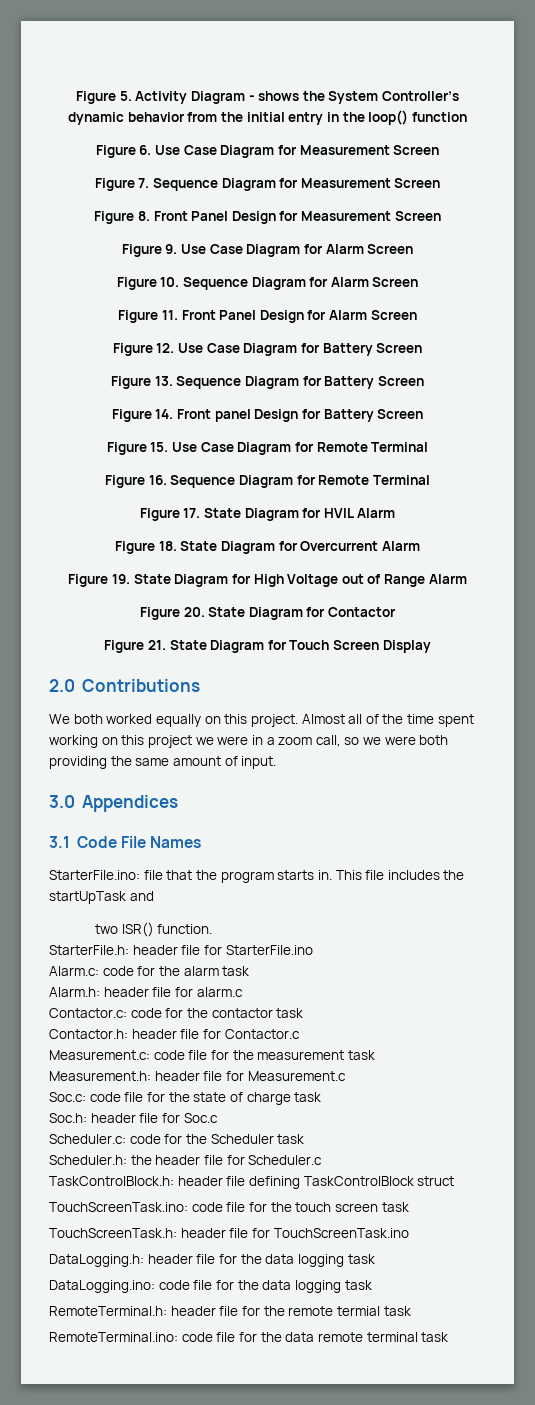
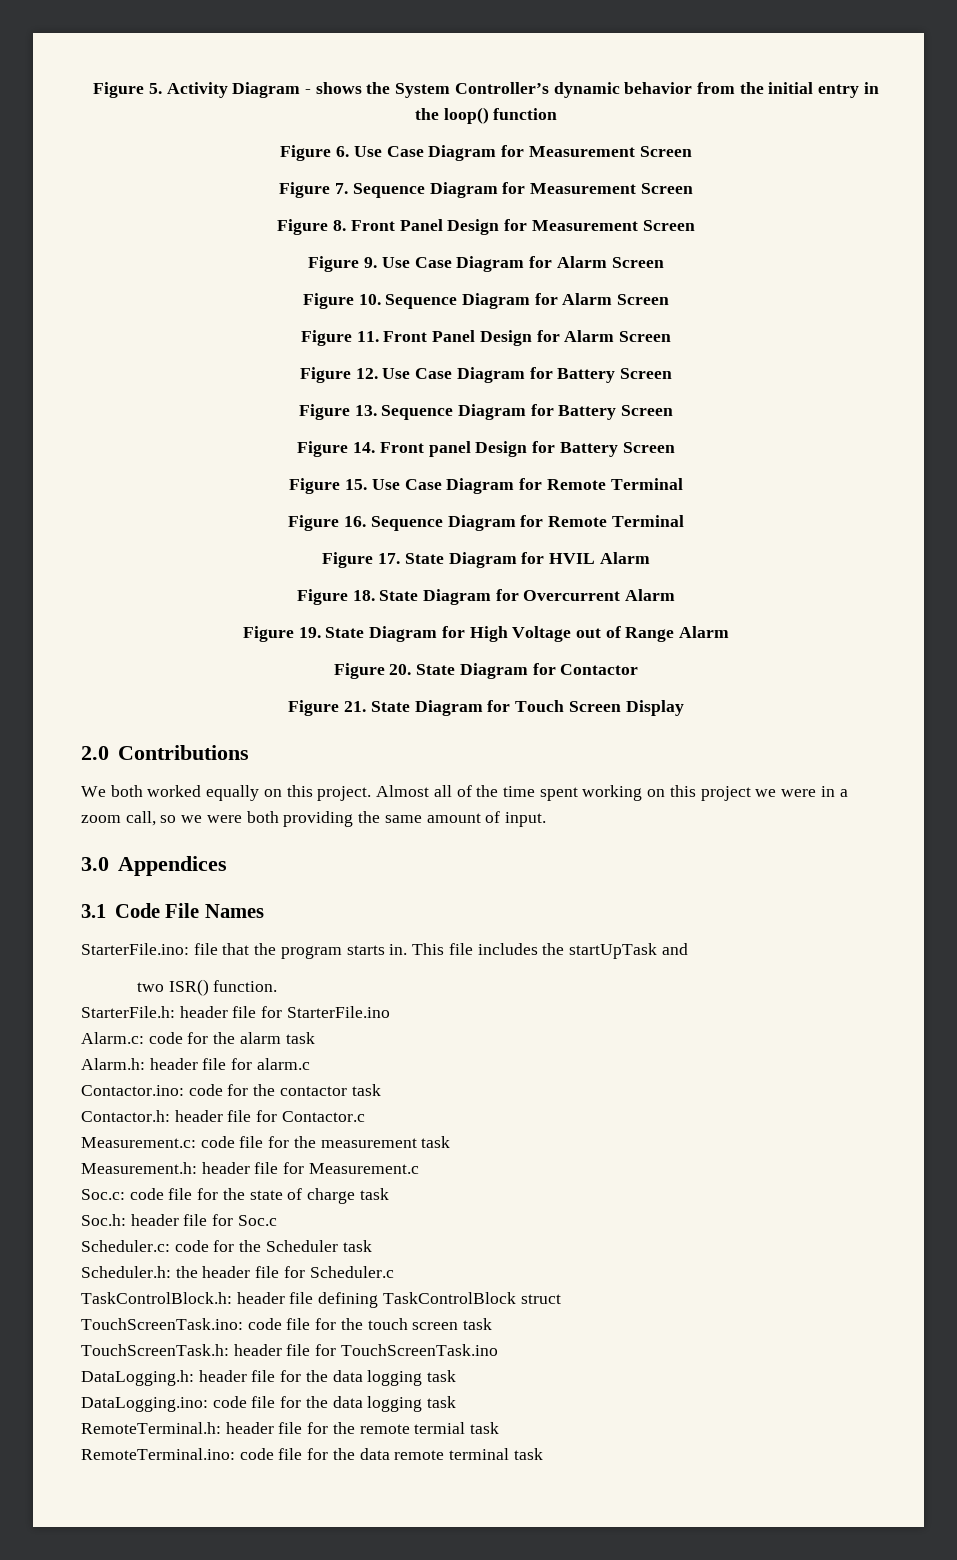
[49,1008,127,1018] Contactor.c: -> [81,1085,184,1096] Contactor.ino:

